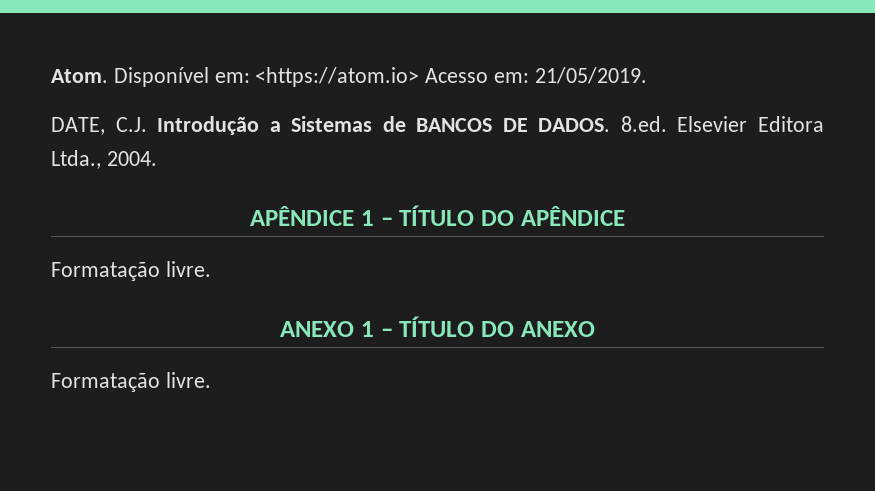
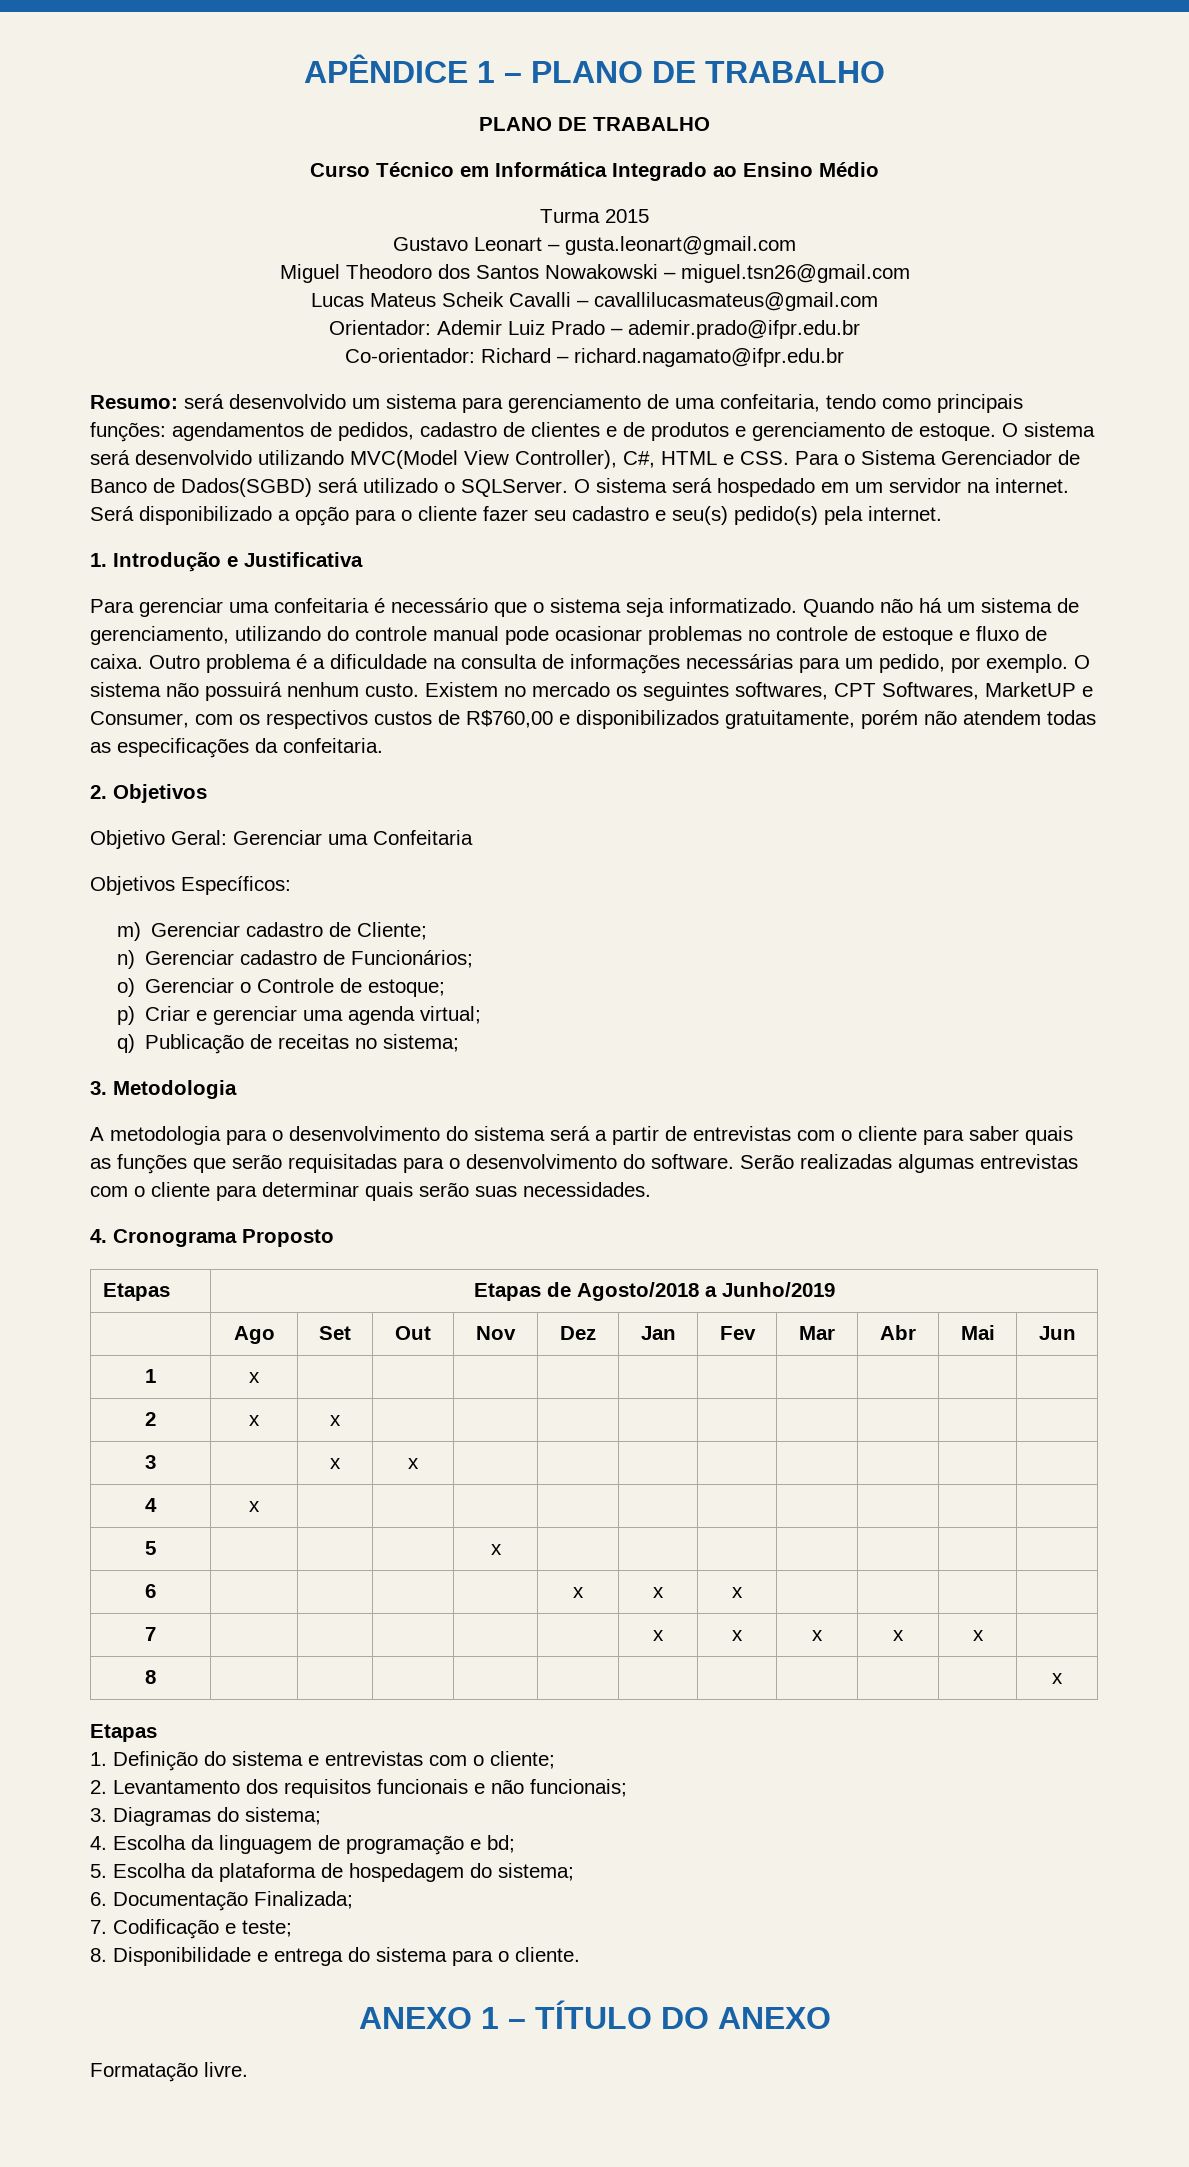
[51,67,647,87] [51,116,824,135] [51,150,157,169] [250,205,625,226] [51,261,211,281] Atom. Disponível em: <https://atom.io> Acesso em: 21/05/2019. // DATE, C.J. Introdução a Sistemas de BANCOS DE DADOS. 8.ed. Elsevier Editora Ltda., 2004. // APÊNDICE 1 – TÍTULO DO APÊNDICE // Formatação livre. -> [304,54,885,83] [479,117,710,131] [310,162,879,181] [540,209,649,223] [393,236,796,255] [279,264,910,283] [311,292,878,311] [329,320,860,339] [345,348,844,367] [90,394,1023,413] [90,422,1095,442] [90,450,1080,469] [90,478,1069,497] [90,506,942,526] [90,552,363,572] [90,598,1079,617] [90,626,1047,645] [90,654,1090,674] [90,682,1093,701] [90,710,1096,729] [90,738,383,758] [90,784,207,803] [90,830,473,849] [90,876,291,895] [116,922,428,941] [116,950,474,969] [116,978,446,997] [116,1006,482,1025] [116,1034,460,1054] [90,1080,237,1099] [90,1126,1073,1145] [90,1154,1078,1174] [90,1182,651,1201] [90,1229,334,1247] [102,1283,170,1301] [473,1282,835,1301] [233,1326,275,1344] [319,1326,351,1340] [395,1326,431,1340] [476,1326,516,1340] [560,1326,596,1340] [640,1326,676,1340] [719,1326,756,1340] [799,1326,835,1340] [880,1325,916,1340] [960,1325,995,1340] [1038,1326,1076,1340] [145,1369,156,1383] [249,1372,260,1383] [145,1412,156,1426] [249,1415,260,1426] [330,1415,341,1426] [145,1455,156,1469] [330,1458,341,1469] [408,1458,419,1469] [145,1498,157,1512] [249,1501,260,1512] [145,1541,156,1555] [490,1544,502,1555] [145,1584,156,1598] [573,1587,584,1598] [653,1587,664,1598] [732,1587,743,1598] [145,1627,156,1641] [653,1630,664,1641] [732,1630,743,1641] [812,1630,823,1641] [893,1630,904,1641] [972,1630,984,1641] [145,1670,156,1684] [1052,1673,1063,1684] [90,1724,157,1742] [90,1751,555,1771] [90,1779,627,1798] [90,1807,321,1826] [90,1835,515,1855] [90,1863,574,1882] [90,1891,353,1911] [90,1919,292,1939] [90,1947,580,1966] APÊNDICE 1 – PLANO DE TRABALHO // PLANO DE TRABALHO // Curso Técnico em Informática Integrado ao Ensino Médio // Turma 2015 // Gustavo Leonart – gusta.leonart@gmail.com // Miguel Theodoro dos Santos Nowakowski – miguel.tsn26@gmail.com // Lucas Mateus Scheik Cavalli – cavallilucasmateus@gmail.com // Orientador: Ademir Luiz Prado – ademir.prado@ifpr.edu.br // Co-orientador: Richard – richard.nagamato@ifpr.edu.br // Resumo: será desenvolvido um sistema para gerenciamento de uma confeitaria, tendo como principais funções: agendamentos de pedidos, cadastro de clientes e de produtos e gerenciamento de estoque. O sistema será desenvolvido utilizando MVC(Model View Controller), C#, HTML e CSS. Para o Sistema Gerenciador de Banco de Dados(SGBD) será utilizado o SQLServer. O sistema será hospedado em um servidor na internet. Será disponibilizado a opção para o cliente fazer seu cadastro e seu(s) pedido(s) pela internet. // 1. Introdução e Justificativa // Para gerenciar uma confeitaria é necessário que o sistema seja informatizado. Quando não há um sistema de gerenciamento, utilizando do controle manual pode ocasionar problemas no controle de estoque e fluxo de caixa. Outro problema é a dificuldade na consulta de informações necessárias para um pedido, por exemplo. O sistema não possuirá nenhum custo. Existem no mercado os seguintes softwares, CPT Softwares, MarketUP e Consumer, com os respectivos custos de R$760,00 e disponibilizados gratuitamente, porém não atendem todas as especificações da confeitaria. // 2. Objetivos // Objetivo Geral: Gerenciar uma Confeitaria // Objetivos Específicos: // m) Gerenciar cadastro de Cliente; // n) Gerenciar cadastro de Funcionários; // o) Gerenciar o Controle de estoque; // p) Criar e gerenciar uma agenda virtual; // q) Publicação de receitas no sistema; // 3. Metodologia // A metodologia para o desenvolvimento do sistema será a partir de entrevistas com o cliente para saber quais as funções que serão requisitadas para o desenvolvimento do software. Serão realizadas algumas entrevistas com o cliente para determinar quais serão suas necessidades. // 4. Cronograma Proposto // Etapas | Etapas de Agosto/2018 a Junho/2019 // | Ago | Set | Out | Nov | Dez | Jan | Fev | Mar | Abr | Mai | Jun // 1 | x | | | | | | | | | | // 2 | x | x | | | | | | | | | // 3 | | x | x | | | | | | | | // 4 | x | | | | | | | | | | // 5 | | | | x | | | | | | | // 6 | | | | | x | x | x | | | | // 7 | | | | | | x | x | x | x | x | // 8 | | | | | | | | | | | x // Etapas // 1. Definição do sistema e entrevistas com o cliente; // 2. Levantamento dos requisitos funcionais e não funcionais; // 3. Diagramas do sistema; // 4. Escolha da linguagem de programação e bd; // 5. Escolha da plataforma de hospedagem do sistema; // 6. Documentação Finalizada; // 7. Codificação e teste; // 8. Disponibilidade e entrega do sistema para o cliente.

